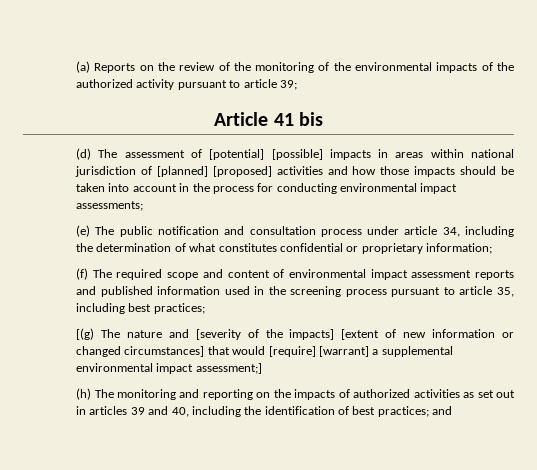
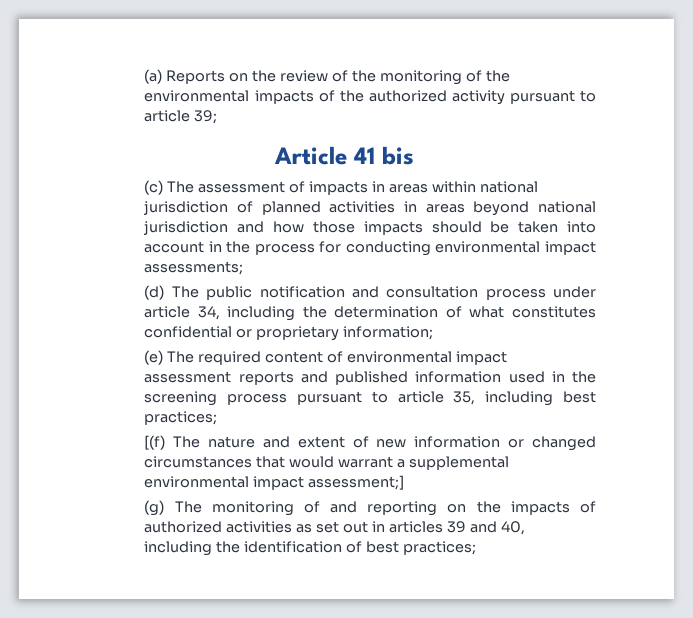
[76,148,92,160] (d) -> [144,180,164,195] (c)
[209,149,323,160] [potential] [possible] -> (306, 187) none
[156,166,323,177] [planned] [proposed] activities -> [261,201,597,216] [143,221,229,235] planned activities in areas beyond national jurisdiction
[76,225,91,237] (e) -> [144,285,165,300] (d)
[76,268,89,280] (f) -> [144,350,164,365] (e)
[167,269,223,280] scope and -> (262, 358) none
[76,328,95,340] [(g) -> [144,435,166,450] [(f)
[195,329,380,340] [severity of the impacts] [extent -> [297,436,345,448] extent
[124,346,205,357] circumstances] -> [144,456,253,468] circumstances
[268,346,369,357] [require] [warrant] -> [338,456,394,468] warrant
[76,388,92,400] (h) -> [144,500,165,516] (g)
(176, 394) none -> [303,501,320,513] of
[432,406,453,415] and -> (477, 548) none

